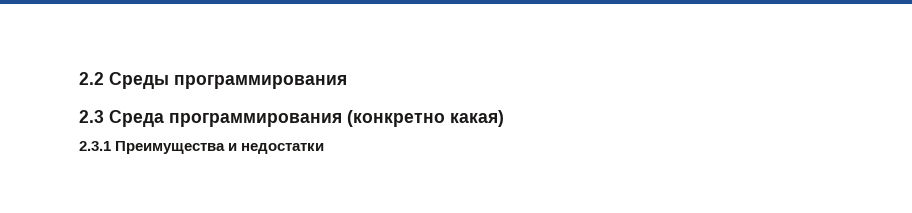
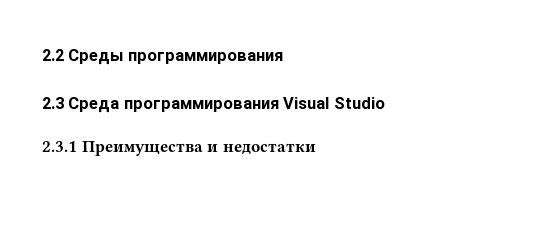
[347,110,504,127] (конкретно какая) -> [283,97,385,109] Visual Studio

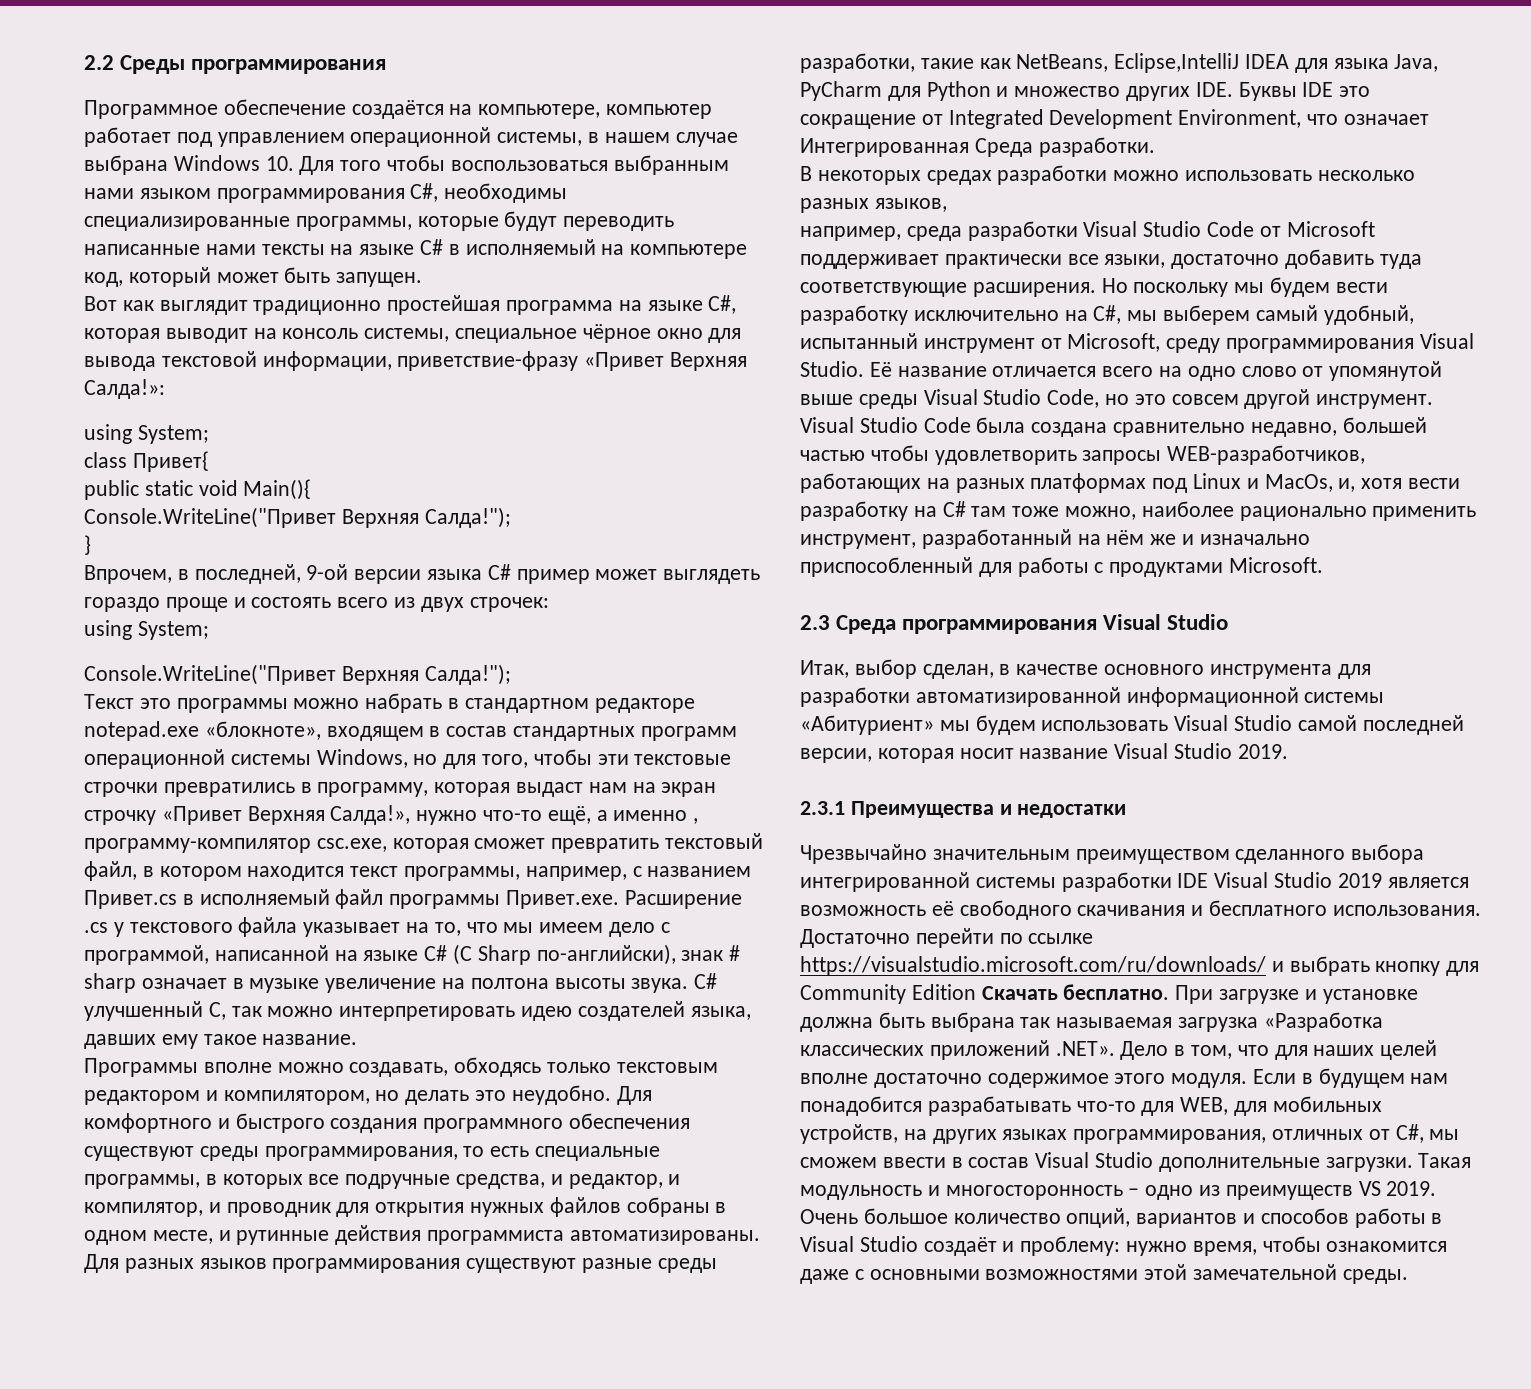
(283, 58) none -> [84,99,713,119] [84,127,738,147] [84,155,729,175] [84,183,568,203] [84,211,675,231] [84,239,748,259] [84,267,423,287] [84,295,737,315] [84,324,742,343] [84,351,748,371] [84,379,165,399] [84,424,209,444] [84,451,209,472] [84,479,312,500] [84,507,511,528] [84,535,91,555] [84,564,761,584] [84,597,549,612] [84,620,209,640] [84,664,511,685] [84,693,695,713] [84,721,737,741] [84,749,732,769] [84,782,717,797] [84,805,699,825] [84,833,764,853] [84,861,752,881] [84,889,742,909] [84,917,670,937] [84,944,741,965] [84,973,718,993] [84,1001,751,1021] [84,1034,358,1049] [84,1057,718,1077] [84,1085,652,1105] [84,1113,691,1133] [84,1146,661,1161] [84,1174,681,1189] [84,1197,727,1217] [84,1225,760,1245] [84,1254,717,1273] [800,53,1439,73] [800,81,1371,101] [800,109,1429,129] [800,137,1155,157] [800,165,1415,185] [800,198,947,213] [800,221,1375,241] [800,249,1422,269] [800,277,1388,297] [800,305,1414,325] [800,333,1474,353] [800,361,1443,381] [800,389,1434,409] [800,417,1427,437] [800,445,1366,465] [800,473,1461,493] [800,501,1477,521] [800,529,1310,549] [800,557,1324,577] // Программное обеспечение создаётся на компьютере, компьютер работает под управлением операционной системы, в нашем случае выбрана Windows 10. Для того чтобы воспользоваться выбранным нами языком программирования C#, необходимы специализированные программы, которые будут переводить написанные нами тексты на языке C# в исполняемый на компьютере код, который может быть запущен. // Вот как выглядит традиционно простейшая программа на языке C#, которая выводит на консоль системы, специальное чёрное окно для вывода текстовой информации, приветствие-фразу «Привет Верхняя Салда!»: // using System; // class Привет{ // public static void Main(){ // Console.WriteLine("Привет Верхняя Салда!"); // } // Впрочем, в последней, 9-ой версии языка C# пример может выглядеть гораздо проще и состоять всего из двух строчек: // using System; // Console.WriteLine("Привет Верхняя Салда!"); // Текст это программы можно набрать в стандартном редакторе notepad.exe «блокноте», входящем в состав стандартных программ операционной системы Windows, но для того, чтобы эти текстовые строчки превратились в программу, которая выдаст нам на экран строчку «Привет Верхняя Салда!», нужно что-то ещё, а именно , программу-компилятор csc.exe, которая сможет превратить текстовый файл, в котором находится текст программы, например, с названием Привет.cs в исполняемый файл программы Привет.exe. Расширение .cs у текстового файла указывает на то, что мы имеем дело с программой, написанной на языке C# (C Sharp по-английски), знак # sharp означает в музыке увеличение на полтона высоты звука. C# улучшенный C, так можно интерпретировать идею создателей языка, давших ему такое название. // Программы вполне можно создавать, обходясь только текстовым редактором и компилятором, но делать это неудобно. Для комфортного и быстрого создания программного обеспечения существуют среды программирования, то есть специальные программы, в которых все подручные средства, и редактор, и компилятор, и проводник для открытия нужных файлов собраны в одном месте, и рутинные действия программиста автоматизированы. Для разных языков программирования существуют разные среды разработки, такие как NetBeans, Eclipse,IntelliJ IDEA для языка Java, PyCharm для Python и множество других IDE. Буквы IDE это сокращение от Integrated Development Environment, что означает Интегрированная Среда разработки. // В некоторых средах разработки можно использовать несколько разных языков, // например, среда разработки Visual Studio Code от Microsoft поддерживает практически все языки, достаточно добавить туда соответствующие расширения. Но поскольку мы будем вести разработку исключительно на C#, мы выберем самый удобный, испытанный инструмент от Microsoft, среду программирования Visual Studio. Её название отличается всего на одно слово от упомянутой выше среды Visual Studio Code, но это совсем другой инструмент. Visual Studio Code была создана сравнительно недавно, большей частью чтобы удовлетворить запросы WEB-разработчиков, работающих на разных платформах под Linux и MacOs, и, хотя вести разработку на C# там тоже можно, наиболее рационально применить инструмент, разработанный на нём же и изначально приспособленный для работы с продуктами Microsoft.
[42,141,316,156] 2.3.1 Преимущества и недостатки -> [800,659,1371,679] [800,687,1385,707] [800,715,1464,735] [800,743,1288,763] [800,801,1127,818] [800,844,1425,864] [800,872,1469,892] [800,900,1481,920] [800,928,1094,948] [800,956,1480,976] [800,984,1418,1004] [800,1012,1383,1032] [800,1040,1438,1060] [800,1068,1449,1088] [800,1096,1382,1116] [800,1124,1460,1144] [800,1152,1472,1172] [800,1181,1437,1200] [800,1208,1443,1228] [800,1236,1448,1256] [800,1264,1408,1284] Итак, выбор сделан, в качестве основного инструмента для разработки автоматизированной информационной системы «Абитуриент» мы будем использовать Visual Studio самой последней версии, которая носит название Visual Studio 2019. // 2.3.1 Преимущества и недостатки // Чрезвычайно значительным преимуществом сделанного выбора интегрированной системы разработки IDE Visual Studio 2019 является возможность её свободного скачивания и бесплатного использования. Достаточно перейти по ссылке https://visualstudio.microsoft.com/ru/downloads/ и выбрать кнопку для Community Edition Скачать бесплатно. При загрузке и установке должна быть выбрана так называемая загрузка «Разработка классических приложений .NET». Дело в том, что для наших целей вполне достаточно содержимое этого модуля. Если в будущем нам понадобится разрабатывать что-то для WEB, для мобильных устройств, на других языках программирования, отличных от C#, мы сможем ввести в состав Visual Studio дополнительные загрузки. Такая модульность и многосторонность – одно из преимуществ VS 2019. Очень большое количество опций, вариантов и способов работы в Visual Studio создаёт и проблему: нужно время, чтобы ознакомится даже с основными возможностями этой замечательной среды.

